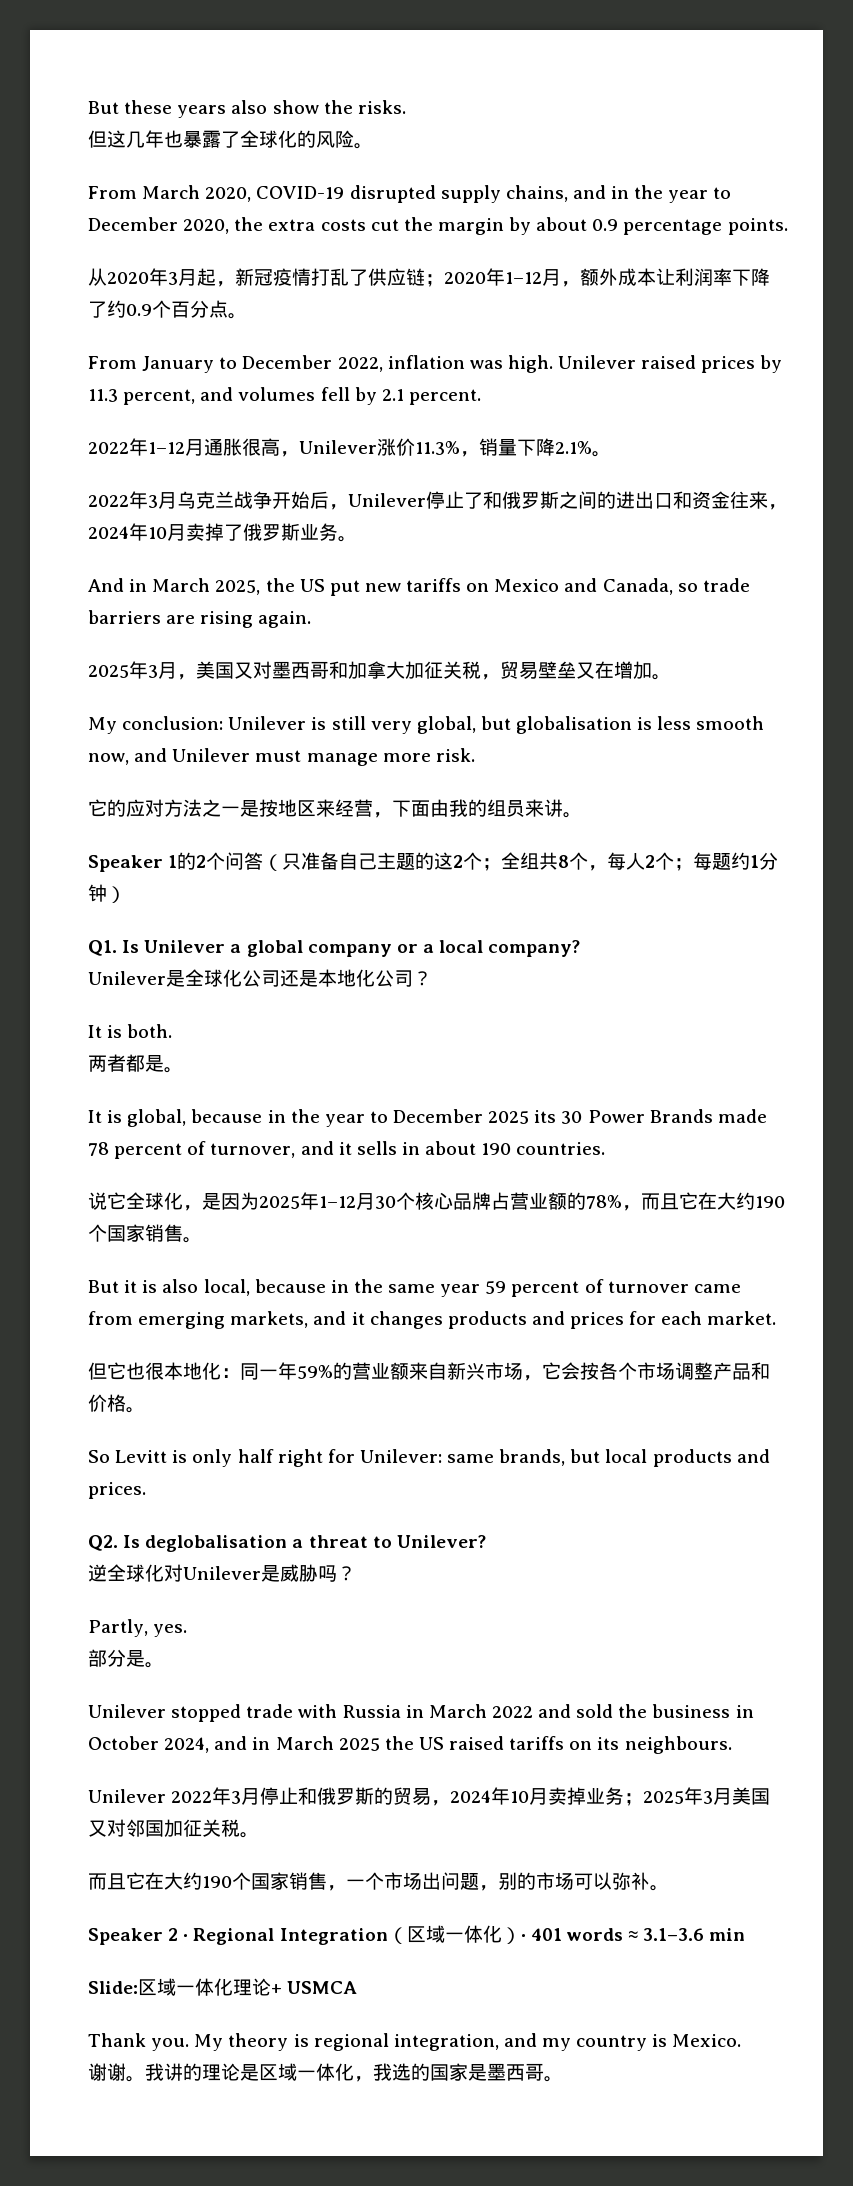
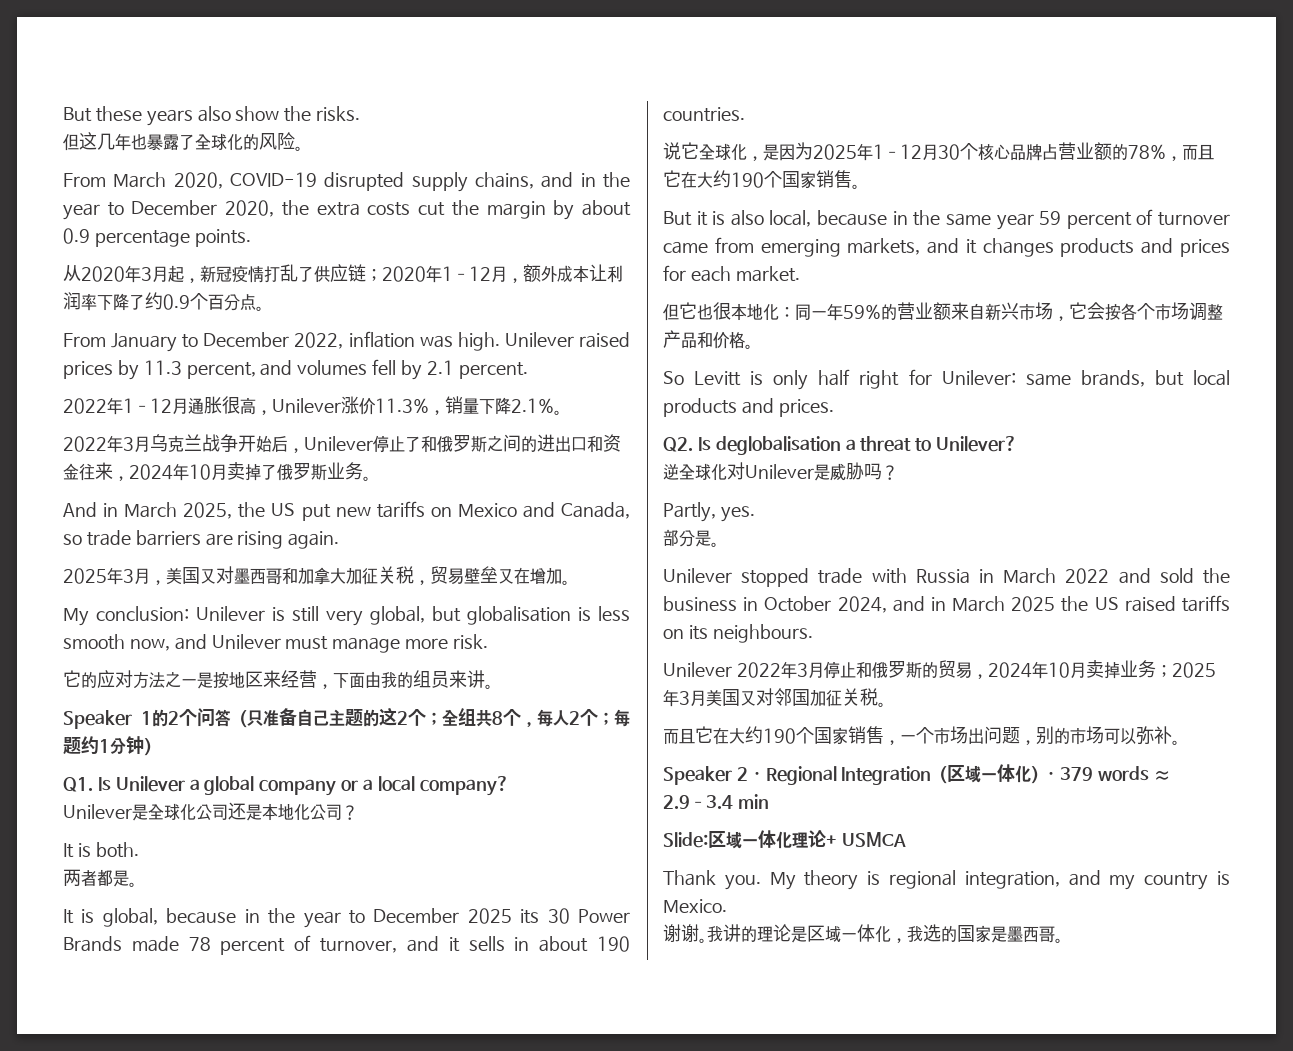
[530,1928,562,1941] 401 -> [1060,767,1094,781] 379
[643,1928,705,1941] 3.1–3.6 -> [663,795,733,809] 2.9–3.4

